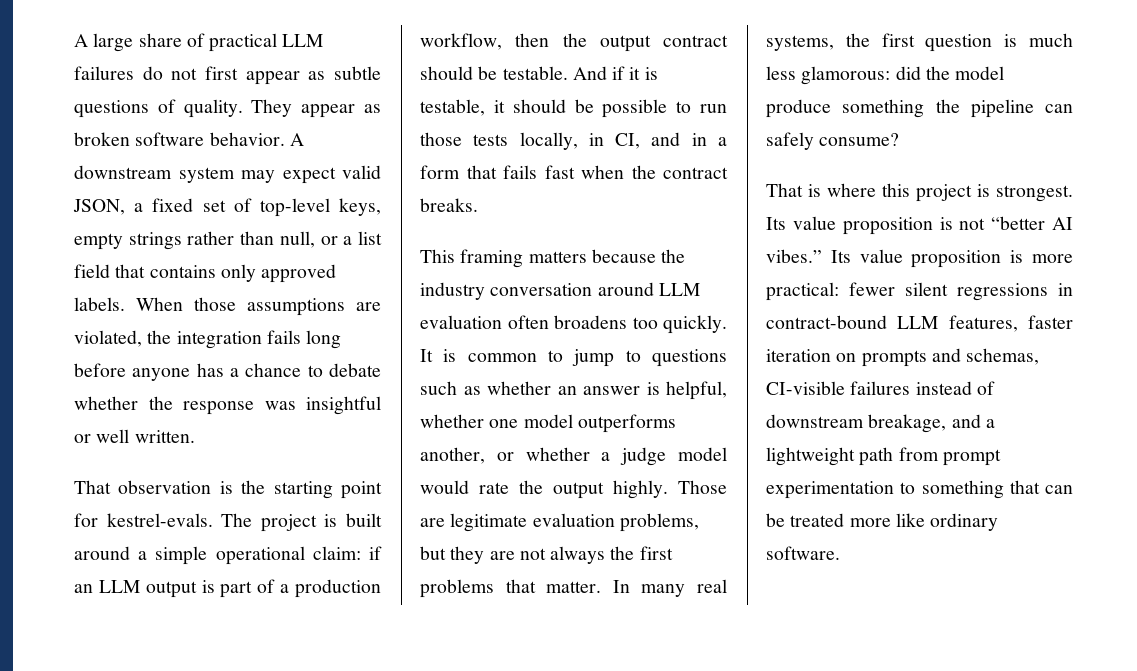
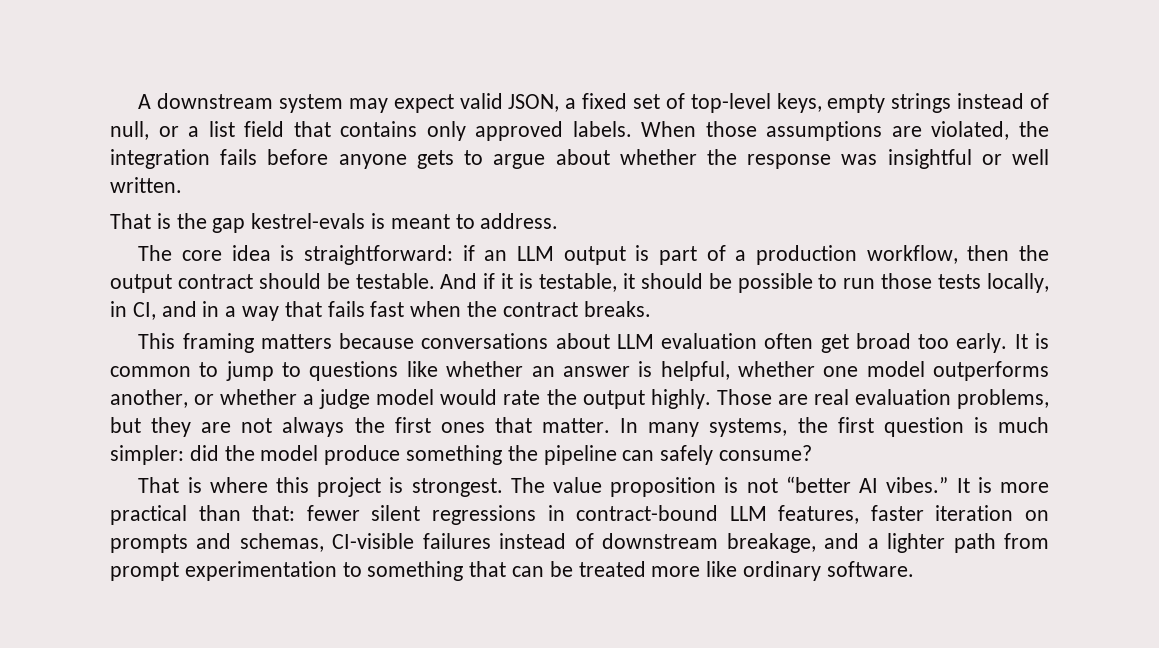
[74,33,324,52] [74,66,381,85] [74,99,382,118] [74,132,304,146] A large share of practical LLM failures do not first appear as subtle questions of quality. They appear as broken software behavior. A -> [138,94,152,109] A
[187,231,275,245] rather than -> [957,93,1050,109] instead of
[306,330,342,349] long -> (258, 157) none
[196,363,381,377] has a chance to debate -> [416,149,610,169] gets to argue about
[118,480,212,494] observation -> (151, 221) none
[273,481,382,499] [74,513,382,532] [74,546,361,565] starting point for kestrel-evals. The project is built around a simple operational claim: -> [212,213,559,233] [138,245,453,265] gap kestrel-evals is meant to address. // The core idea is straightforward:
[420,165,460,179] form -> [242,306,280,321] way
[661,249,686,263] [420,282,700,300] [420,315,727,334] the industry conversation around LLM evaluation often broadens too quickly. -> [421,333,1008,353] conversations about LLM evaluation often get broad too early.
[420,381,481,395] such as -> [406,361,438,377] like
[450,513,528,532] legitimate -> [813,389,849,405] real
[420,579,494,598] problems -> [440,422,485,433] ones
[697,579,727,593] real -> (700, 429) none
[766,66,891,85] less glamorous: -> [110,445,184,465] simpler:
[766,217,786,230] Its -> [510,477,545,493] The
[830,249,1073,268] [766,282,839,301] Its value proposition is more practical: -> [956,477,1050,493] [110,505,296,525] It is more practical than that:
[766,447,855,466] lightweight -> [887,533,946,553] lighter

